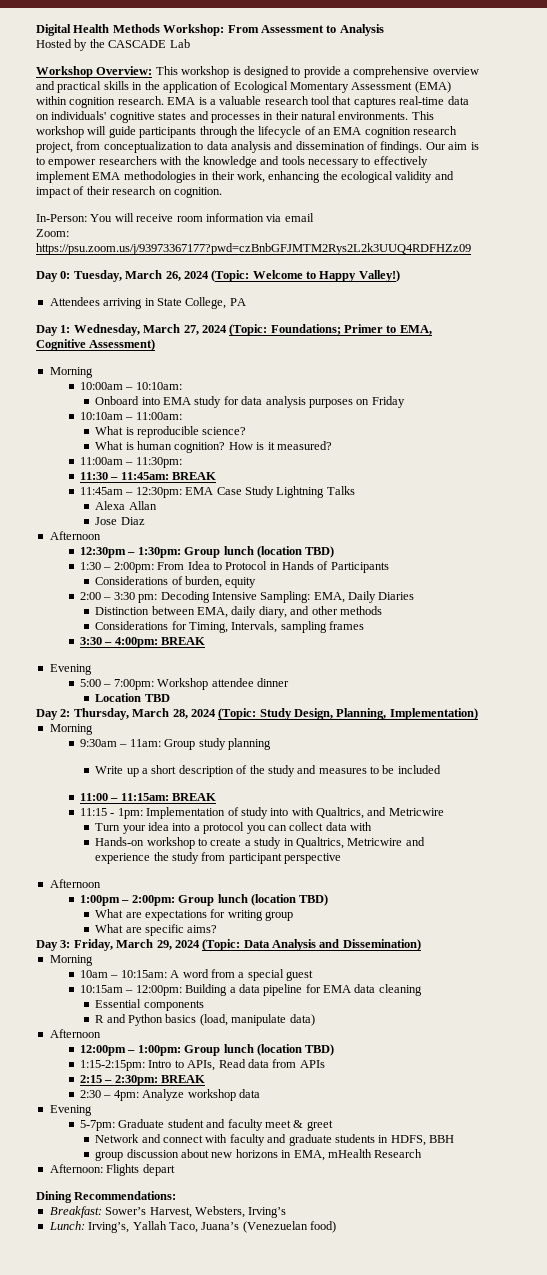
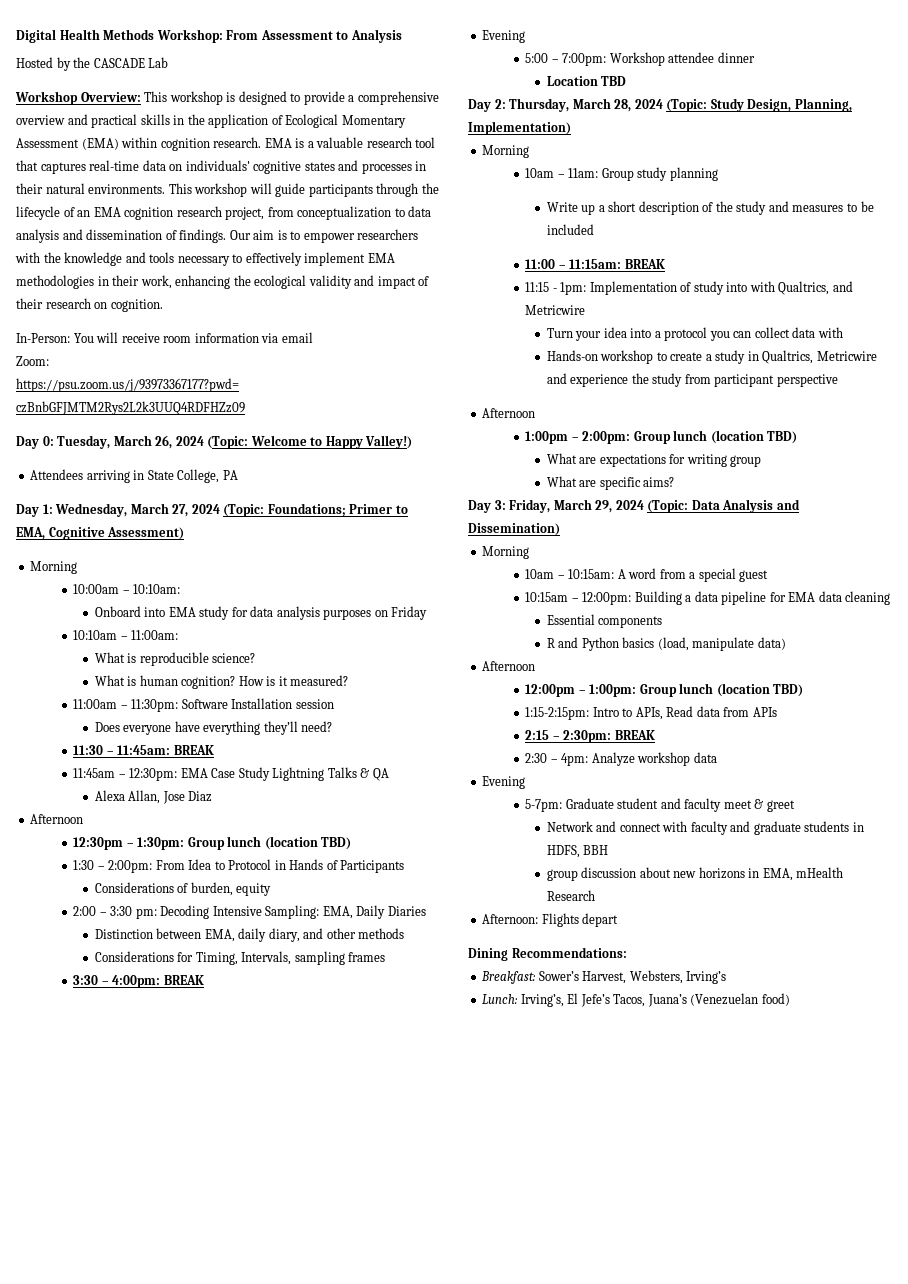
(182, 462) none -> [181,698,334,709] [94,721,333,735] Software Installation session // Does everyone have everything they’ll need?
(355, 490) none -> [360,768,389,781] & QA
[128,501,157,510] Allan // -> [128,790,161,804] Allan,
[80,739,118,747] 9:30am -> [525,168,555,178] 10am
[132,1221,198,1233] Yallah Taco, -> [567,993,646,1007] El Jefe’s Tacos,

